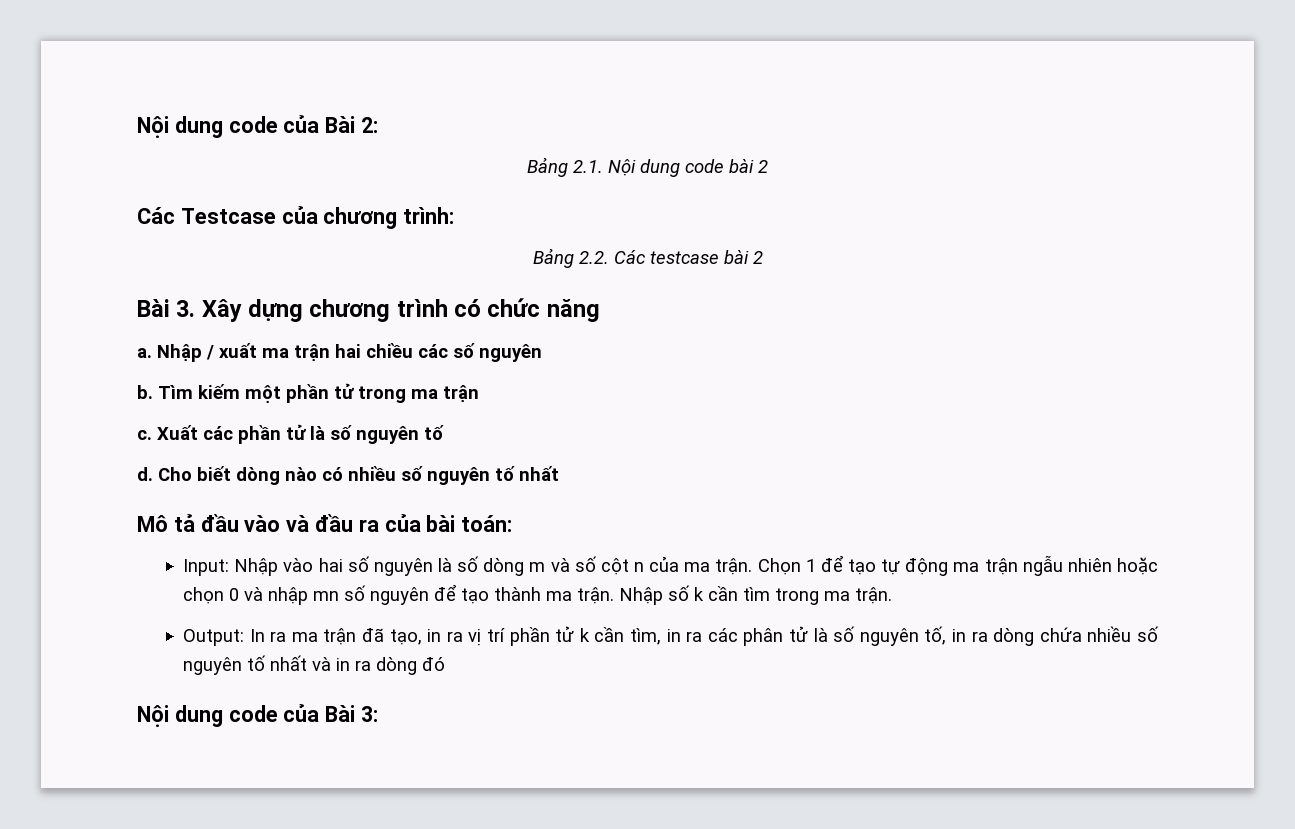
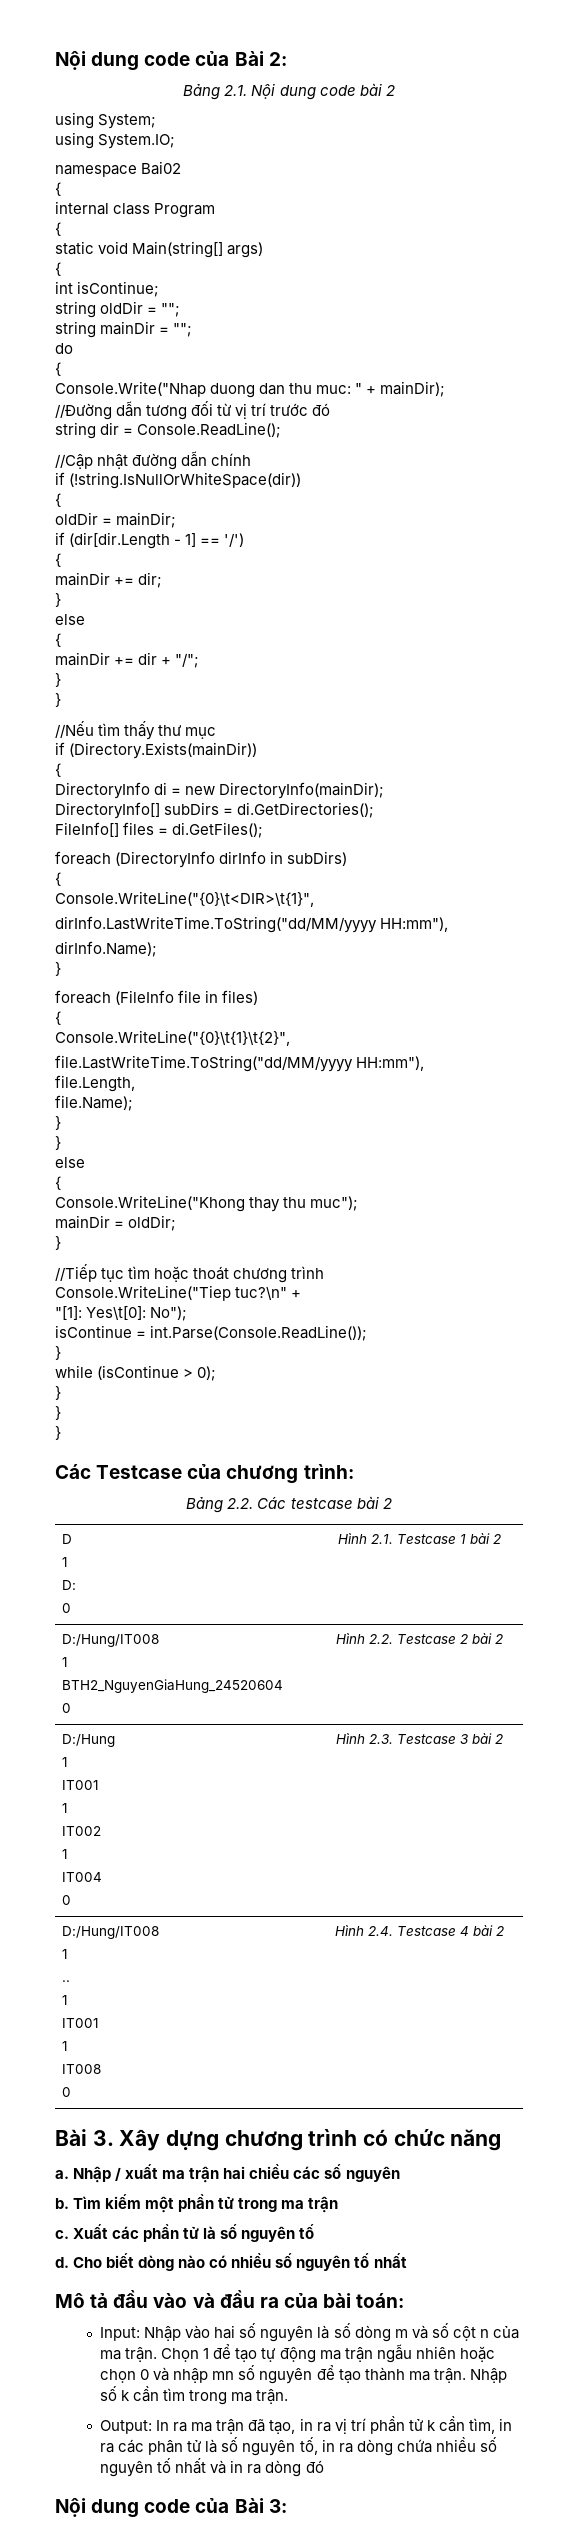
(768, 166) none -> [55,112,157,129] [55,132,176,149] [55,161,182,177] [55,182,61,196] [55,201,216,218] [55,222,61,236] [55,241,264,258] [55,262,61,276] [55,281,160,297] [55,301,181,318] [55,321,193,338] [55,343,73,354] [55,362,61,376] [55,381,446,398] [55,401,331,420] [55,422,282,439] [55,451,252,470] [55,472,302,489] [55,493,61,507] [55,512,177,528] [55,532,245,549] [55,553,61,567] [55,572,163,588] [55,593,61,607] [55,614,85,625] [55,633,61,647] [55,652,200,668] [55,673,61,687] [55,693,61,707] [55,721,217,740] [55,742,258,759] [55,763,61,777] [55,782,385,799] [55,802,375,819] [55,822,264,838] [55,851,348,868] [55,872,61,886] [55,891,314,907] [55,916,449,933] [55,941,157,957] [55,962,61,976] [55,990,259,1005] [55,1011,61,1025] [55,1030,290,1046] [55,1055,425,1072] [55,1075,135,1092] [55,1095,133,1111] [55,1116,61,1130] [55,1136,61,1150] [55,1157,85,1168] [55,1176,61,1190] [55,1195,359,1212] [55,1215,177,1231] [55,1236,61,1250] [55,1264,325,1283] [55,1285,302,1301] [55,1306,188,1321] [55,1325,368,1341] [55,1346,61,1360] [55,1365,217,1381] [55,1386,61,1400] [55,1406,61,1420] [55,1426,61,1440] // using System; // using System.IO; // namespace Bai02 // { // internal class Program // { // static void Main(string[] args) // { // int isContinue; // string oldDir = ""; // string mainDir = ""; // do // { // Console.Write("Nhap duong dan thu muc: " + mainDir); // //Đường dẫn tương đối từ vị trí trước đó // string dir = Console.ReadLine(); // //Cập nhật đường dẫn chính // if (!string.IsNullOrWhiteSpace(dir)) // { // oldDir = mainDir; // if (dir[dir.Length - 1] == '/') // { // mainDir += dir; // } // else // { // mainDir += dir + "/"; // } // } // //Nếu tìm thấy thư mục // if (Directory.Exists(mainDir)) // { // DirectoryInfo di = new DirectoryInfo(mainDir); // DirectoryInfo[] subDirs = di.GetDirectories(); // FileInfo[] files = di.GetFiles(); // foreach (DirectoryInfo dirInfo in subDirs) // { // Console.WriteLine("{0}\t<DIR>\t{1}", // dirInfo.LastWriteTime.ToString("dd/MM/yyyy HH:mm"), // dirInfo.Name); // } // foreach (FileInfo file in files) // { // Console.WriteLine("{0}\t{1}\t{2}", // file.LastWriteTime.ToString("dd/MM/yyyy HH:mm"), // file.Length, // file.Name); // } // } // else // { // Console.WriteLine("Khong thay thu muc"); // mainDir = oldDir; // } // //Tiếp tục tìm hoặc thoát chương trình // Console.WriteLine("Tiep tuc?\n" + // "[1]: Yes\t[0]: No"); // isContinue = int.Parse(Console.ReadLine()); // } // while (isContinue > 0); // } // } // }
(763, 257) none -> [62,1534,73,1544] [62,1557,68,1567] [62,1580,77,1590] [62,1603,72,1613] [337,1533,501,1544] [62,1634,160,1647] [62,1657,68,1667] [62,1679,284,1693] [62,1703,72,1713] [335,1633,503,1644] [62,1734,116,1747] [62,1757,68,1767] [62,1780,99,1790] [62,1803,68,1813] [62,1826,102,1836] [62,1849,68,1859] [62,1872,103,1882] [62,1895,72,1905] [335,1733,503,1744] [62,1926,160,1939] [62,1949,68,1959] [62,1980,71,1982] [62,1995,68,2005] [62,2018,99,2028] [62,2041,68,2051] [62,2064,102,2074] [62,2087,72,2097] [334,1925,504,1936] // D // 1 // D: // 0 | Hình 2.1. Testcase 1 bài 2 // D:/Hung/IT008 // 1 // BTH2_NguyenGiaHung_24520604 // 0 | Hình 2.2. Testcase 2 bài 2 // D:/Hung // 1 // IT001 // 1 // IT002 // 1 // IT004 // 0 | Hình 2.3. Testcase 3 bài 2 // D:/Hung/IT008 // 1 // .. // 1 // IT001 // 1 // IT008 // 0 | Hình 2.4. Testcase 4 bài 2

